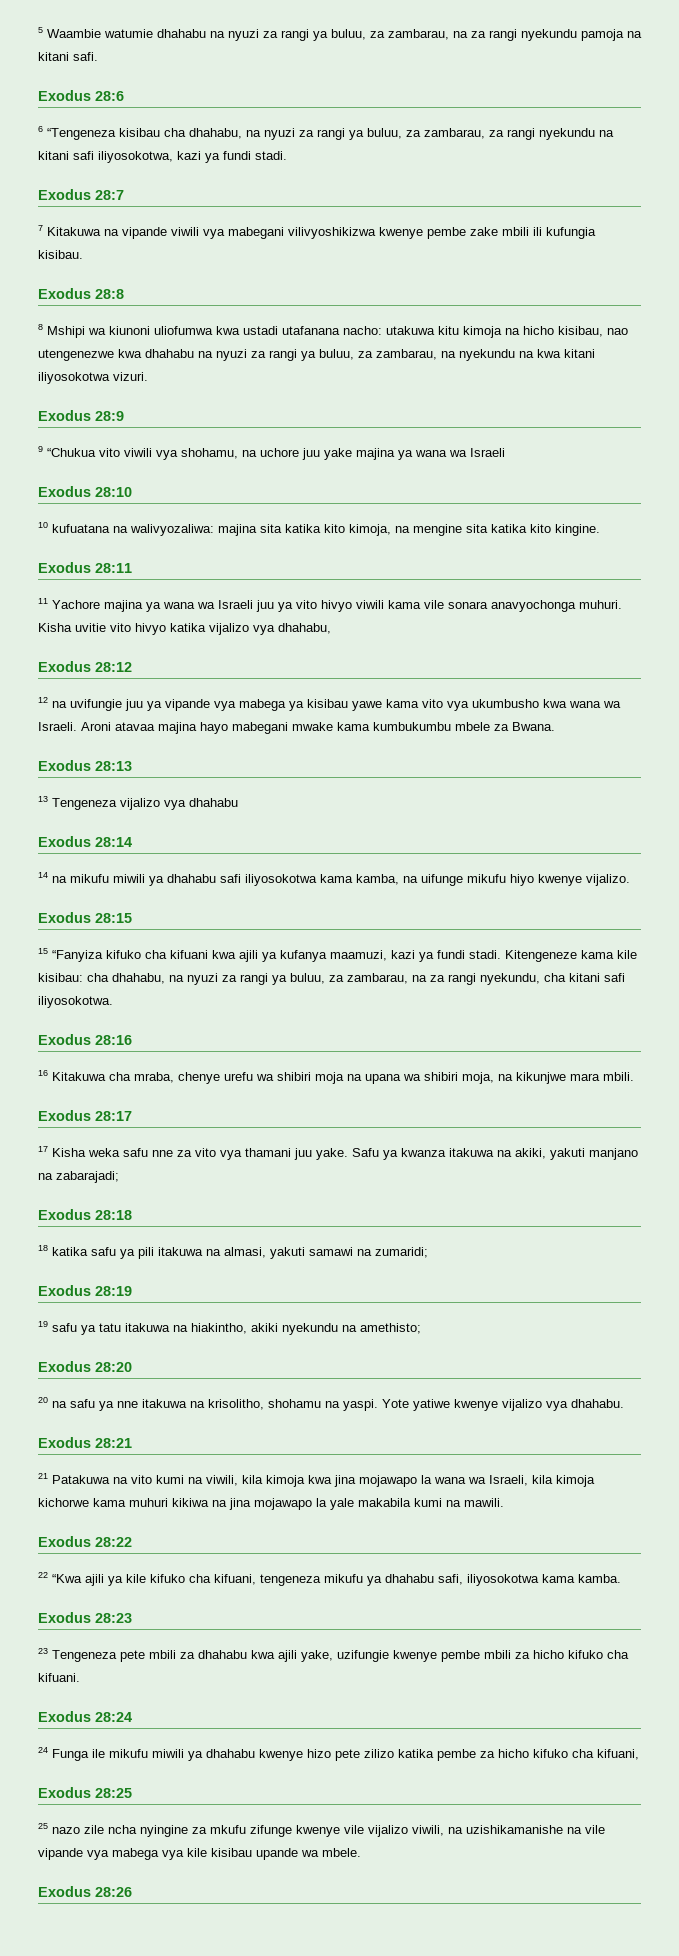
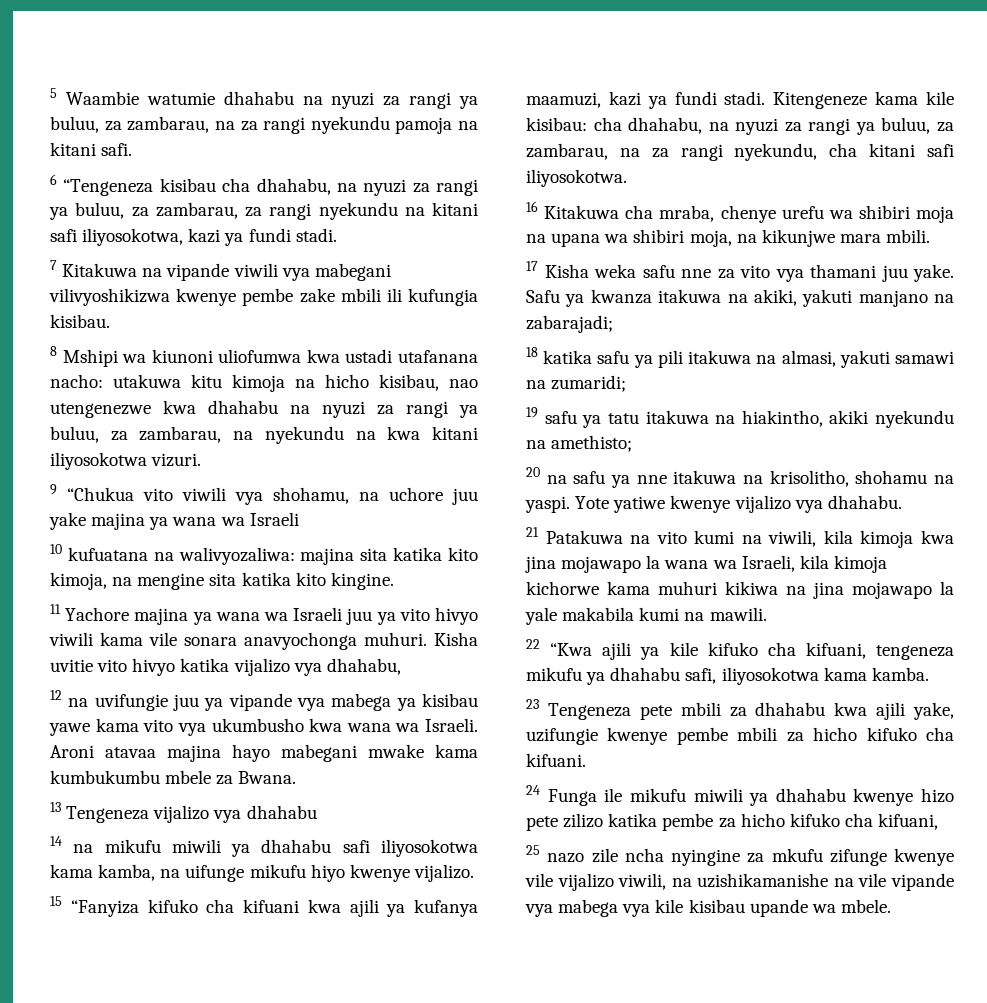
[38,90,124,101] // Exodus 28:6 -> (133, 149) none
[38,189,124,200] // Exodus 28:7 -> (337, 235) none
[38,288,124,299] // Exodus 28:8 -> (110, 321) none
[38,410,124,421] // Exodus 28:9 -> (202, 460) none
[38,486,132,497] // Exodus 28:10 -> (299, 519) none
[38,562,132,573] // Exodus 28:11 -> (394, 581) none
[38,661,132,672] // Exodus 28:12 -> (401, 666) none
[38,760,132,771] // Exodus 28:13 -> (297, 777) none
[38,836,132,847] // Exodus 28:14 -> (317, 812) none
[38,912,132,923] // Exodus 28:15 -> (474, 873) none
[38,1034,132,1045] // Exodus 28:16 -> (627, 178) none
[38,1110,132,1121] // Exodus 28:17 -> (931, 236) none
[38,1209,132,1220] // Exodus 28:18 -> (613, 324) none
[38,1285,132,1296] // Exodus 28:19 -> (627, 383) none
[38,1361,132,1372] // Exodus 28:20 -> (633, 443) none
[38,1437,132,1448] // Exodus 28:21 -> (902, 502) none
[38,1536,132,1547] // Exodus 28:22 -> (767, 614) none
[38,1612,132,1623] // Exodus 28:23 -> (929, 674) none
[38,1711,132,1722] // Exodus 28:24 -> (586, 760) none
[38,1787,132,1798] // Exodus 28:25 -> (939, 821) none
[38,1886,132,1897] // Exodus 28:26 -> (891, 906) none

